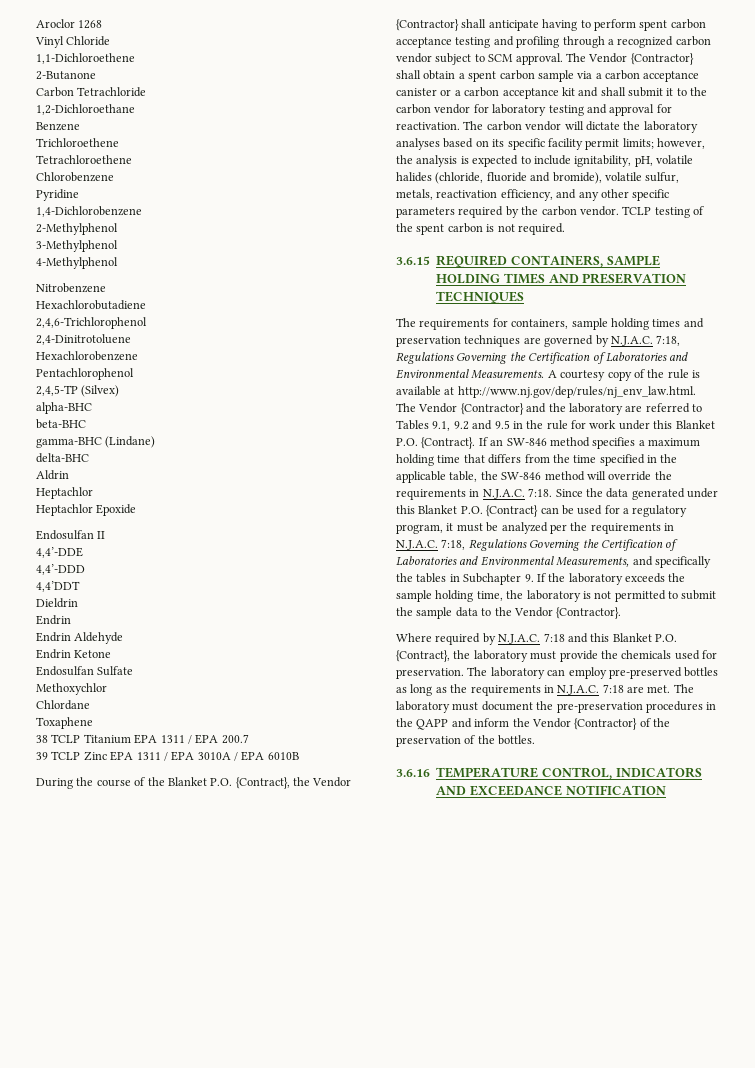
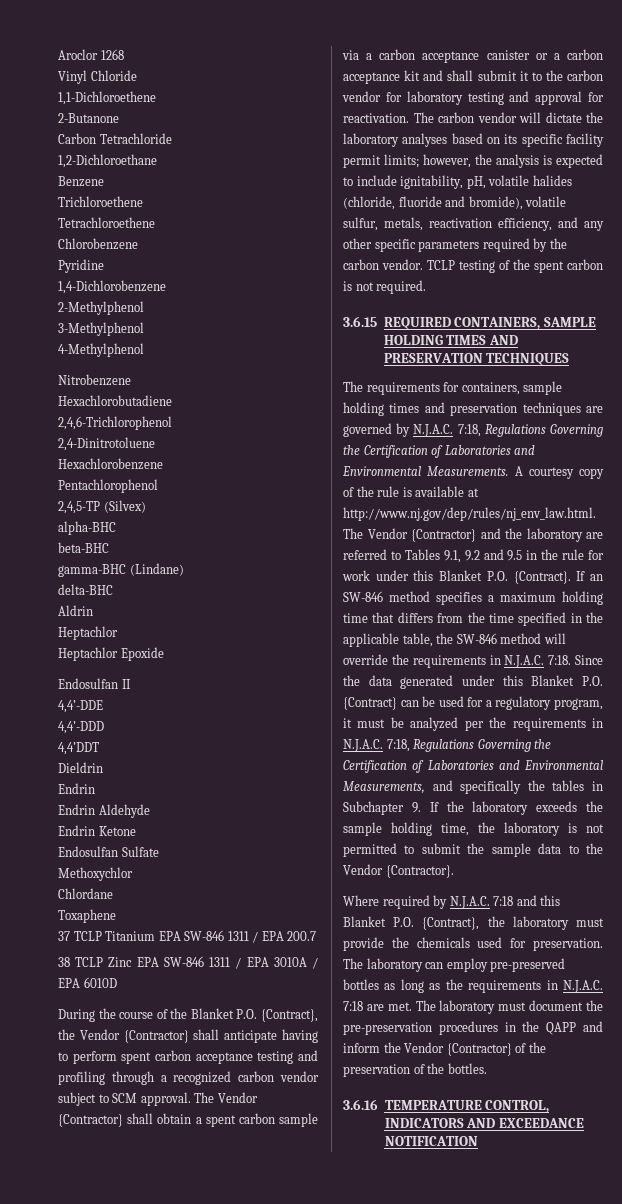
[36,735,48,743] 38 -> [58,931,70,941] 37
(158, 739) none -> [184,930,225,941] SW-846
[36,752,48,760] 39 -> [58,957,70,967] 38
(134, 756) none -> [163,956,204,967] SW-846
[267,752,299,760] 6010B -> [83,977,117,988] 6010D

